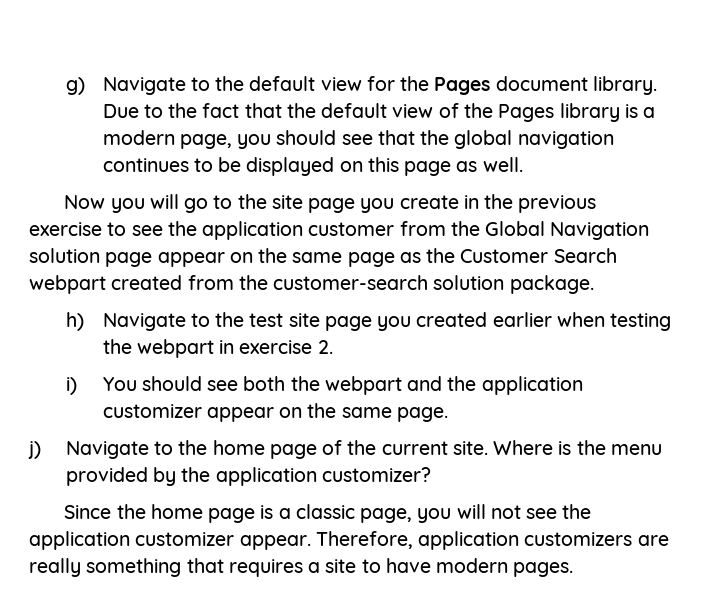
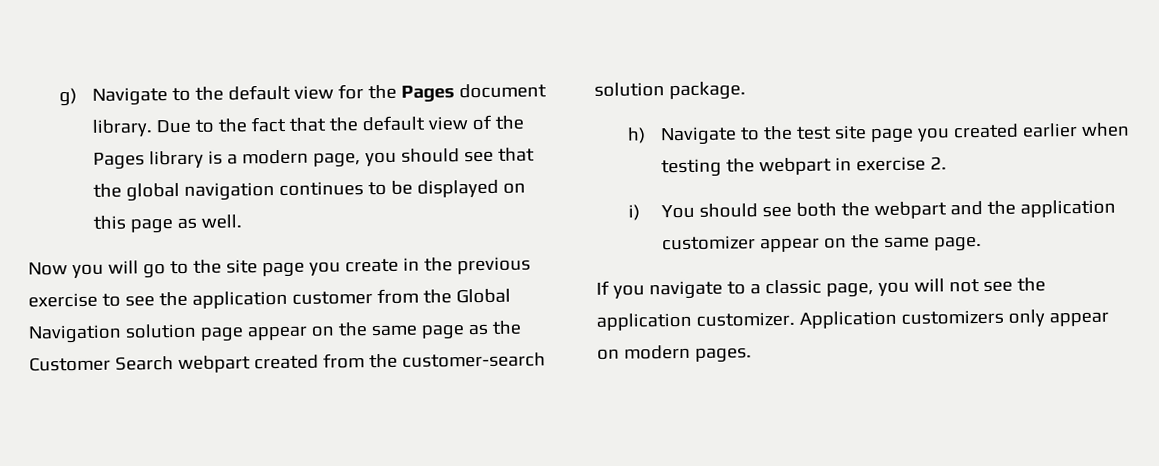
[28,440,662,459] [65,467,431,486] [64,504,274,523] j) Navigate to the home page of the current site. Where is the menu provided by the application customizer? // Since the home page is -> [596,280,746,300] If you navigate to
[135,531,669,550] [29,558,431,577] customizer appear. Therefore, application customizers are really something that requires a site to have -> [695,309,1109,329] [597,348,620,360] customizer. Application customizers only appear on

